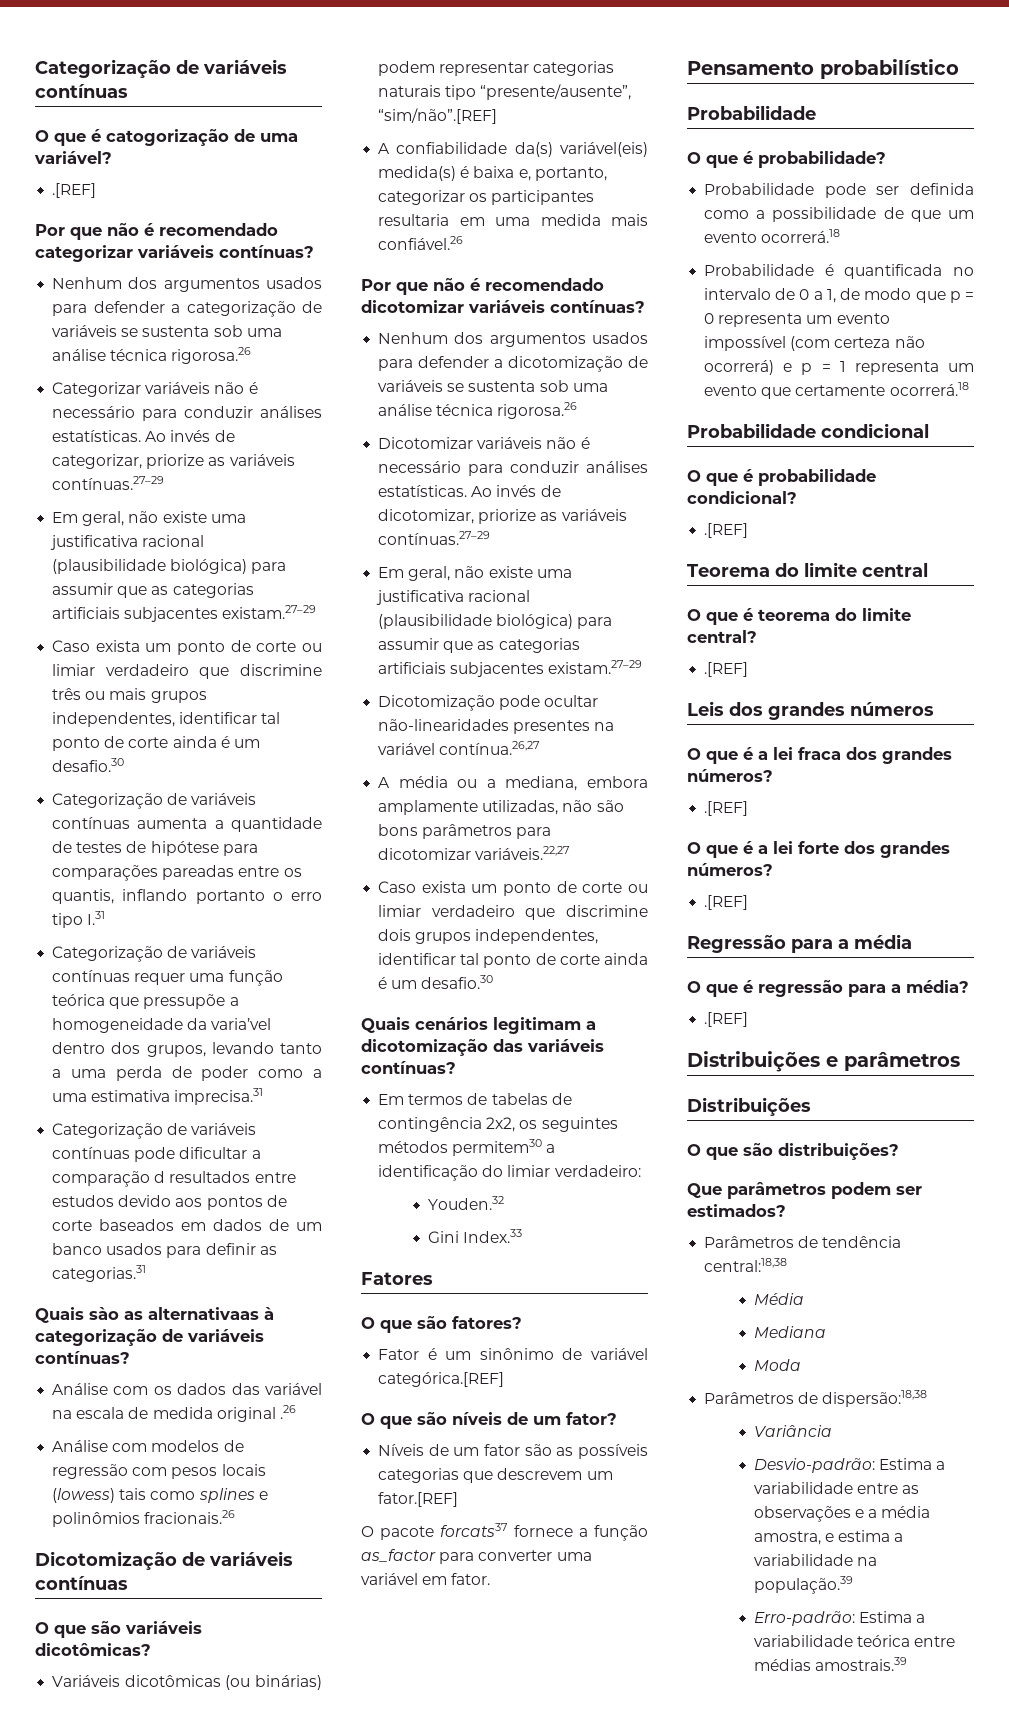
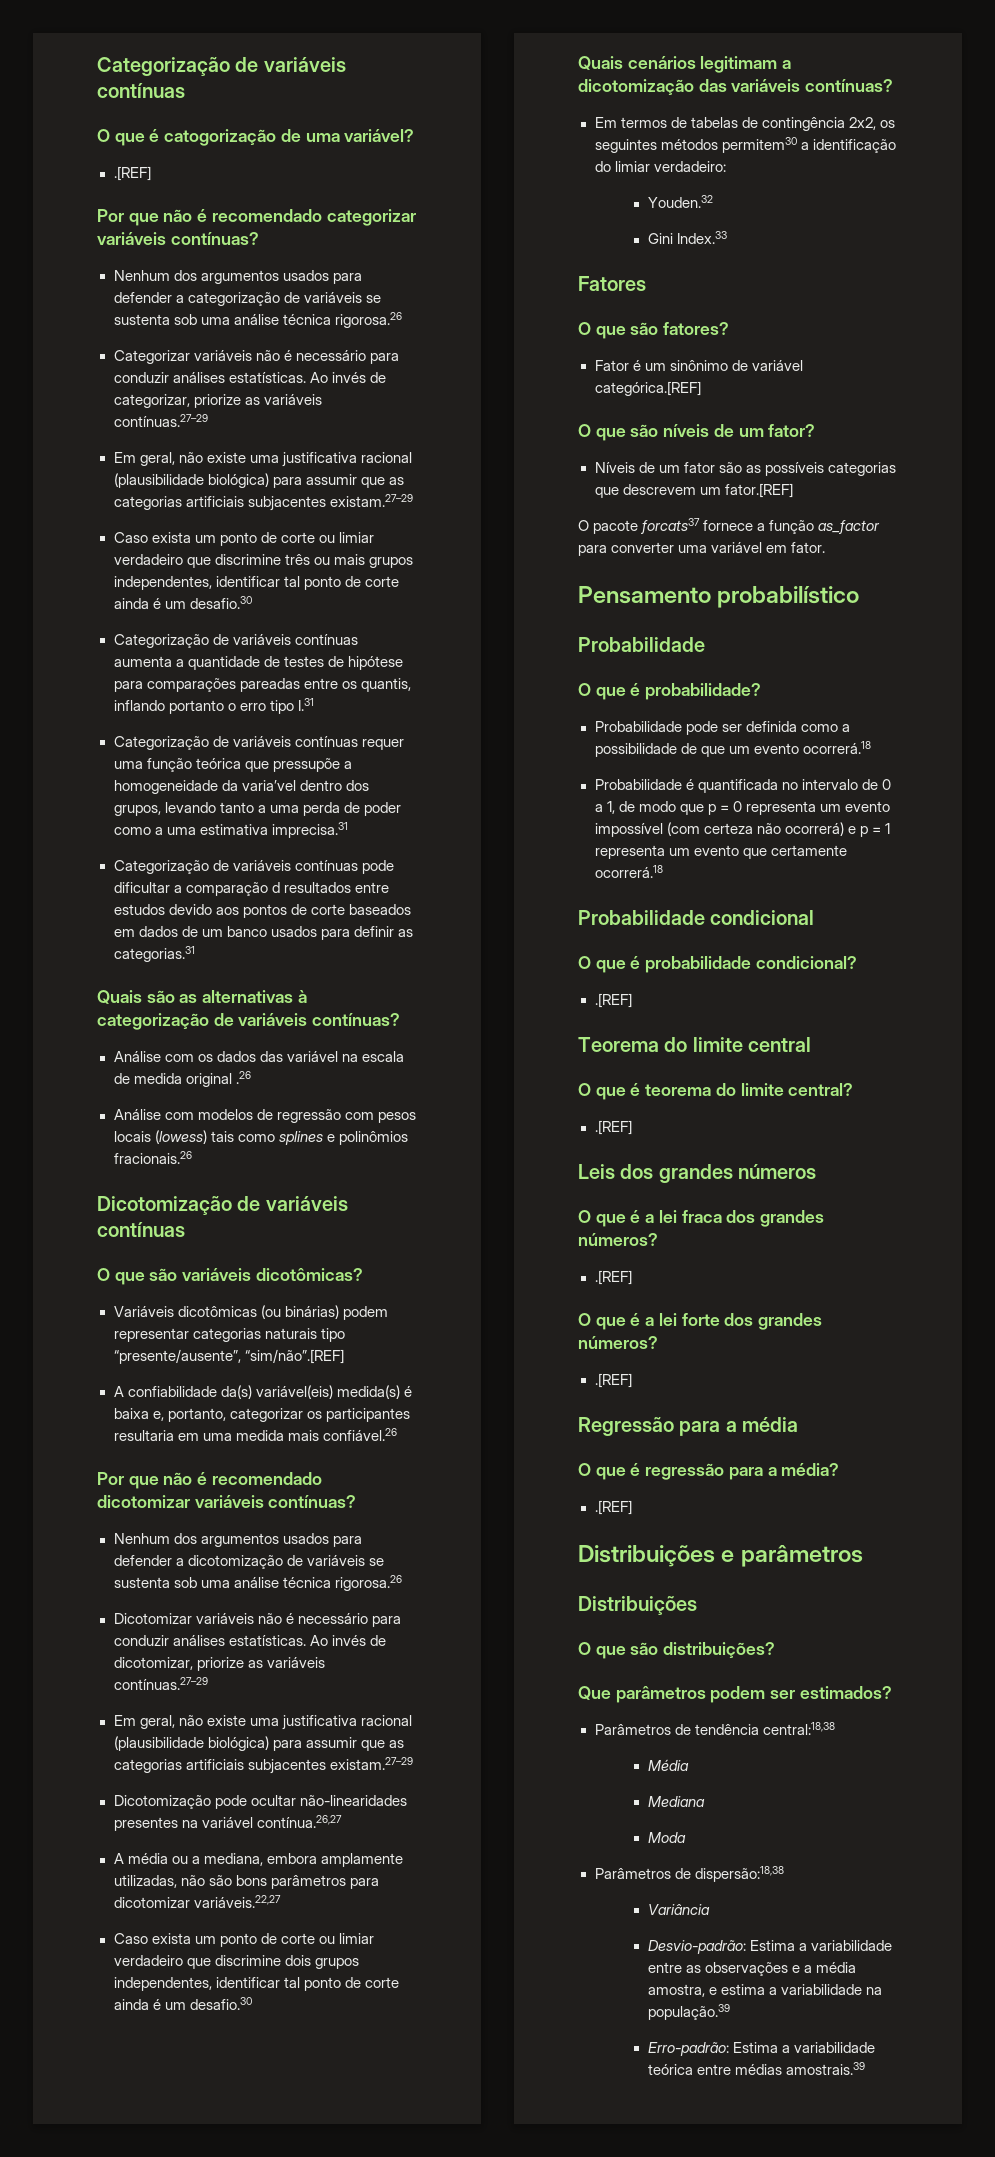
[89,1307,259,1320] sào as alternativaas -> [146,990,294,1003] são as alternativas

